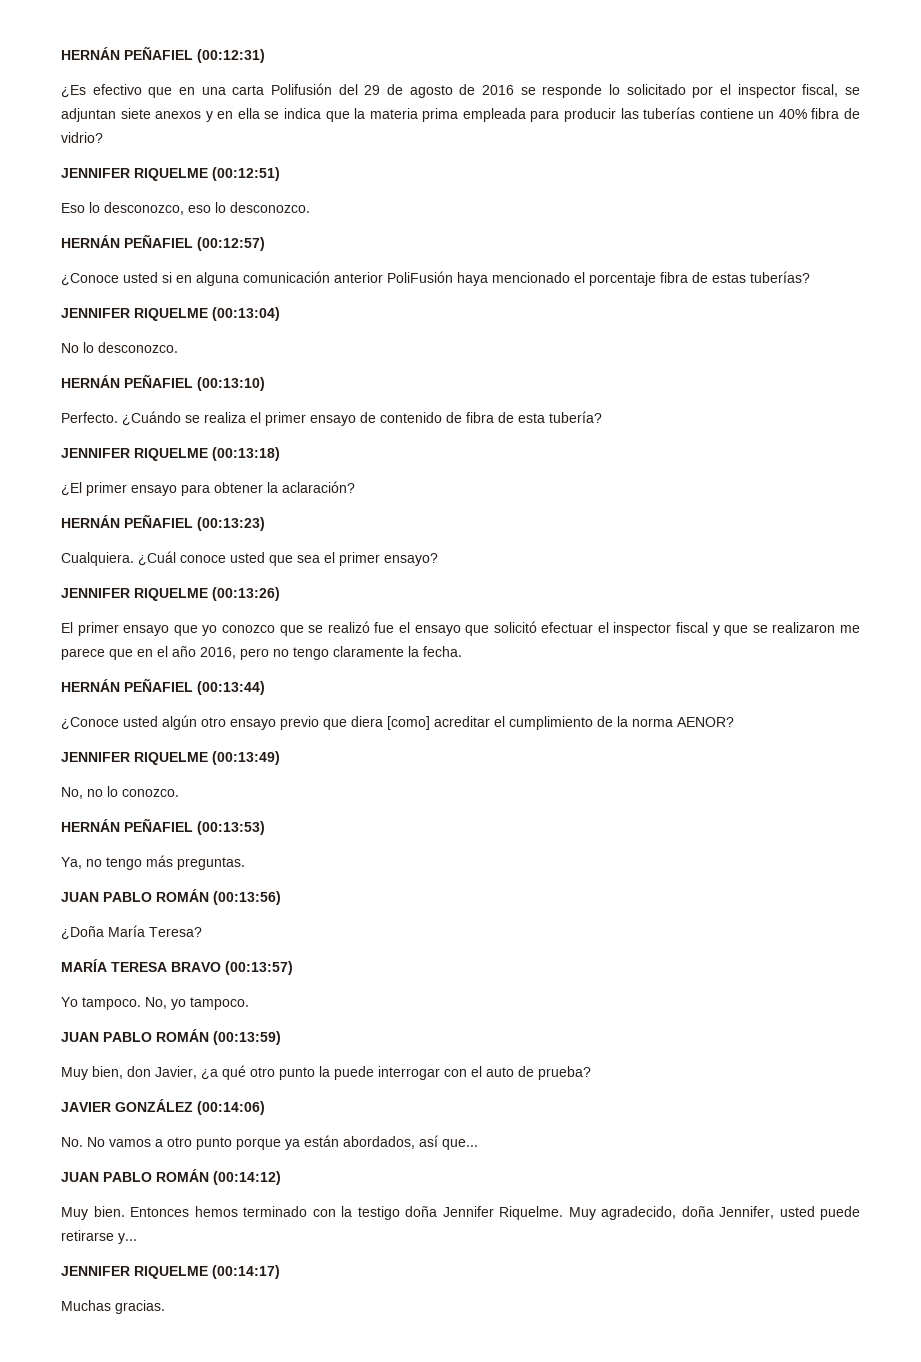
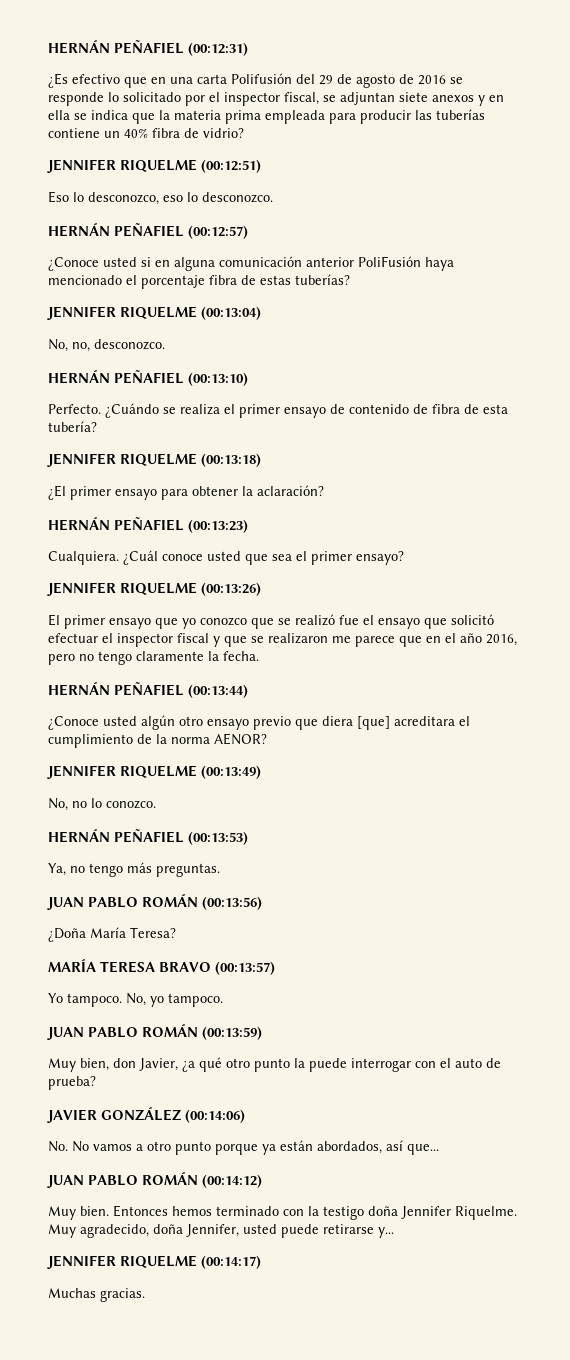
[61,342,94,353] No lo -> [48,339,90,352] No, no,
[387,716,490,730] [como] acreditar -> [357,716,455,730] [que] acreditara

